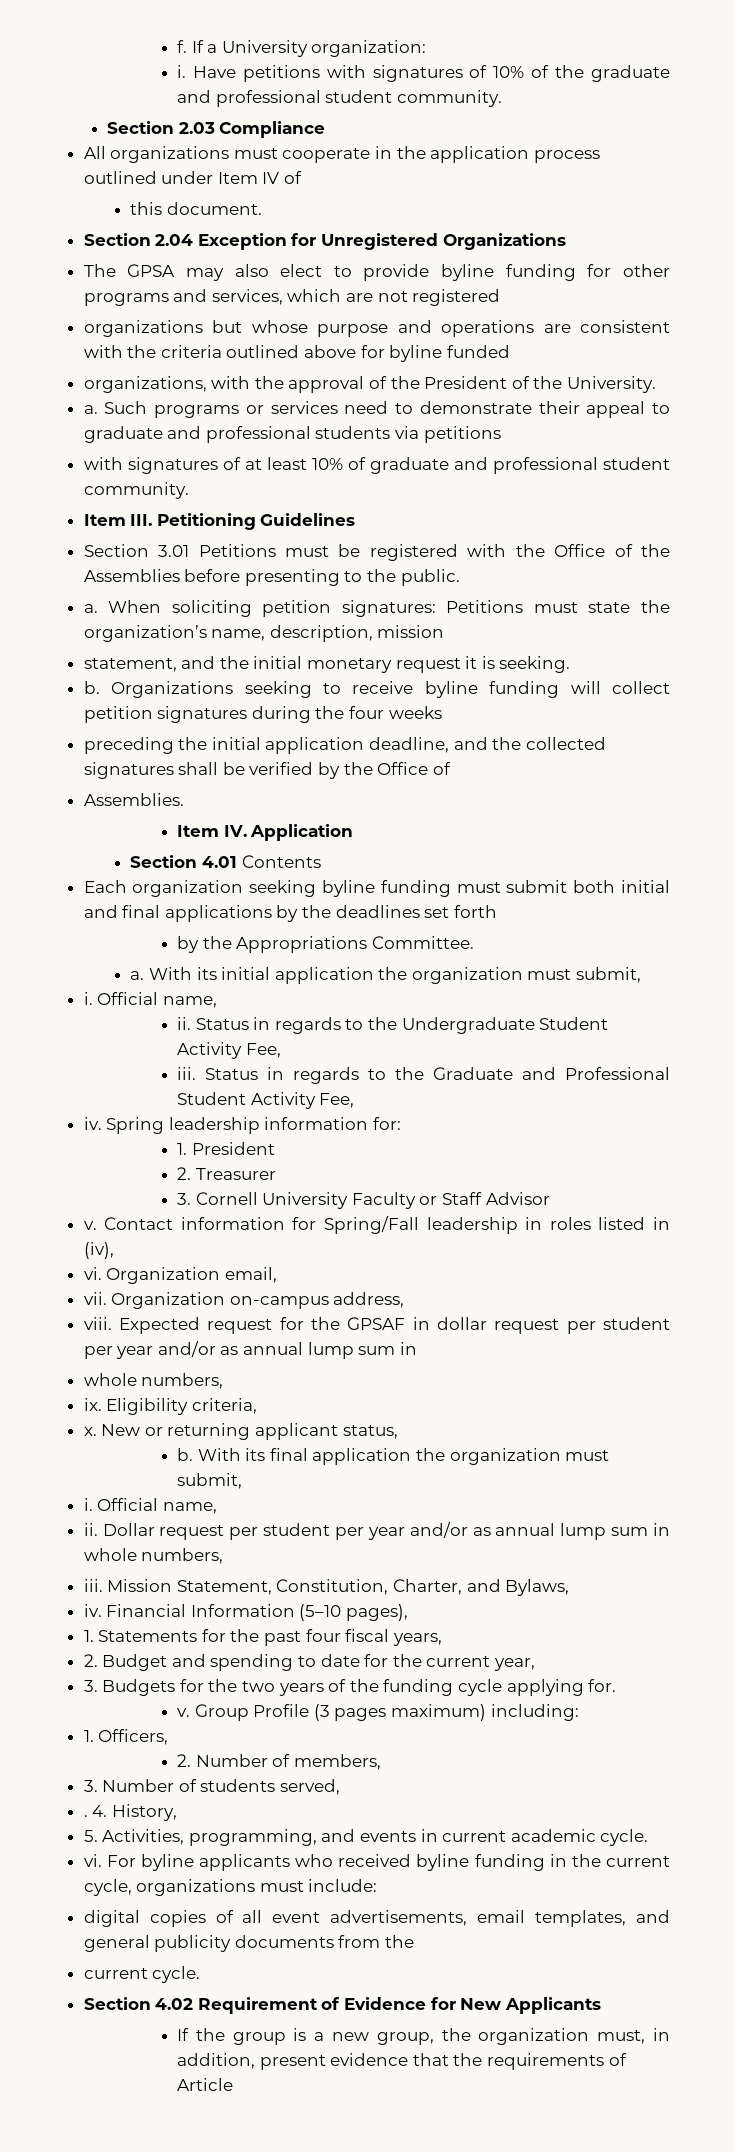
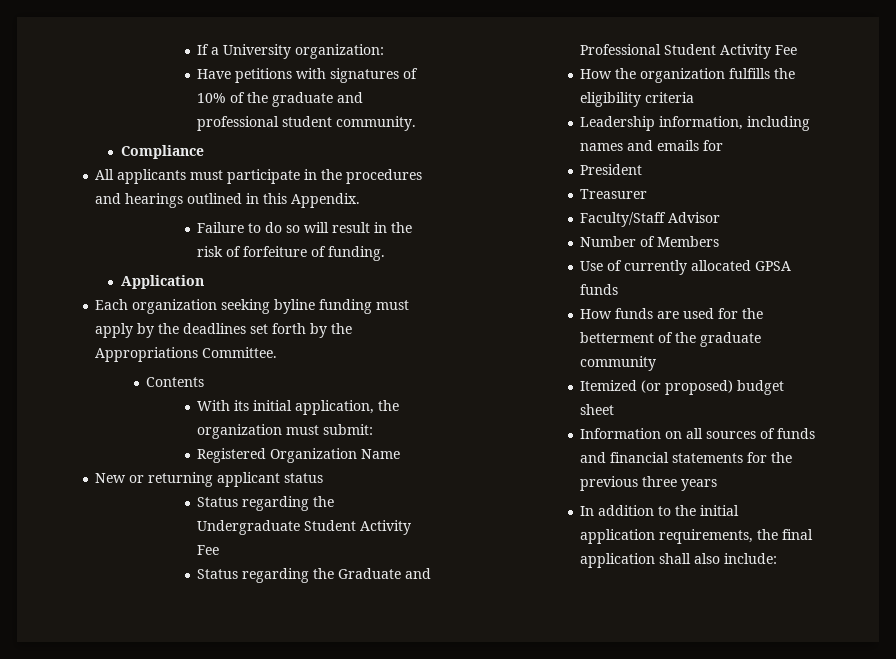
[177,40,188,53] f. -> (197, 49) none
[177,65,187,78] i. -> (385, 51) none
[107,121,215,134] Section 2.03 -> (417, 123) none
[110,146,600,163] [83,171,303,184] [130,202,262,215] [83,233,566,250] [83,264,670,281] [83,289,501,306] [83,320,670,337] [83,345,510,362] [83,376,657,393] [83,401,671,418] [83,426,501,443] [83,457,670,474] [83,482,189,499] [83,513,356,530] [83,544,670,561] [83,569,460,586] [83,600,670,617] [83,625,445,642] [83,656,571,673] [83,681,670,698] [83,706,442,723] [83,737,606,754] [83,762,451,779] [83,793,184,806] [177,824,354,841] [130,855,321,868] organizations must cooperate in the application process outlined under Item IV of // this document. // Section 2.04 Exception for Unregistered Organizations // The GPSA may also elect to provide byline funding for other programs and services, which are not registered // organizations but whose purpose and operations are consistent with the criteria outlined above for byline funded // organizations, with the approval of the President of the University. // a. Such programs or services need to demonstrate their appeal to graduate and professional students via petitions // with signatures of at least 10% of graduate and professional student community. // Item III. Petitioning Guidelines // Section 3.01 Petitions must be registered with the Office of the Assemblies before presenting to the public. // a. When soliciting petition signatures: Petitions must state the organization’s name, description, mission // statement, and the initial monetary request it is seeking. // b. Organizations seeking to receive byline funding will collect petition signatures during the four weeks // preceding the initial application deadline, and the collected signatures shall be verified by the Office of // Assemblies. // Item IV. Application // Section 4.01 Contents -> [117,169,423,184] [95,193,361,208] [197,222,413,233] [197,246,386,261] [120,275,204,289] applicants must participate in the procedures and hearings outlined in this Appendix. // Failure to do so will result in the risk of forfeiture of funding. // Application
[506,880,670,893] [83,905,272,922] submit both initial and final applications -> [95,323,134,338] apply
(497, 911) // -> (307, 328) none
[130,971,145,980] a. -> [146,377,205,387] Contents //
[274,967,642,984] [83,992,217,1008] [177,1017,609,1034] [177,1042,281,1059] [177,1067,387,1084] application the organization must submit, // i. Official name, // ii. Status in regards to the Undergraduate Student Activity Fee, // iii. Status in regards to -> [295,400,400,415] [197,424,374,439] [197,448,401,463] [95,472,324,487] [197,496,335,511] [197,520,412,535] [197,545,220,555] [197,568,310,583] application, the organization must submit: // Registered Organization Name // New or returning applicant status // Status regarding the Undergraduate Student Activity Fee // Status regarding
[319,1093,355,1108] [83,1117,402,1134] [177,1143,188,1155] Fee, // iv. Spring leadership information for: // 1. -> [775,45,798,55] [580,68,796,83] [580,92,695,107] [580,116,811,131] [580,140,724,151] Fee // How the organization fulfills the eligibility criteria // Leadership information, including names and emails for //
[177,1167,192,1180] 2. -> (643, 169) none
[177,1192,550,1209] [83,1216,670,1234] [83,1242,114,1259] [83,1267,277,1284] [83,1292,405,1309] [83,1317,670,1334] [83,1341,417,1359] [83,1373,224,1389] [83,1398,257,1415] [83,1423,398,1440] [177,1448,610,1465] [177,1473,243,1489] [83,1498,217,1514] [83,1522,671,1540] [83,1548,224,1564] [83,1579,570,1596] [83,1604,409,1621] [83,1629,442,1646] [83,1654,536,1671] [83,1679,617,1696] [177,1704,579,1721] [83,1729,169,1745] [177,1754,381,1770] [83,1779,341,1795] [83,1804,177,1821] [83,1829,649,1846] [83,1854,670,1871] [83,1879,378,1896] [83,1910,670,1927] [83,1935,415,1952] [83,1966,201,1983] [83,1997,601,2014] [177,2028,670,2045] [177,2053,627,2070] [177,2078,234,2091] 3. Cornell University Faculty or Staff Advisor // v. Contact information for Spring/Fall leadership in roles listed in (iv), // vi. Organization email, // vii. Organization on-campus address, // viii. Expected request for the GPSAF in dollar request per student per year and/or as annual lump sum in // whole numbers, // ix. Eligibility criteria, // x. New or returning applicant status, // b. With its final application the organization must submit, // i. Official name, // ii. Dollar request per student per year and/or as annual lump sum in whole numbers, // iii. Mission Statement, Constitution, Charter, and Bylaws, // iv. Financial Information (5–10 pages), // 1. Statements for the past four fiscal years, // 2. Budget and spending to date for the current year, // 3. Budgets for the two years of the funding cycle applying for. // v. Group Profile (3 pages maximum) including: // 1. Officers, // 2. Number of members, // 3. Number of students served, // . 4. History, // 5. Activities, programming, and events in current academic cycle. // vi. For byline applicants who received byline funding in the current cycle, organizations must include: // digital copies of all event advertisements, email templates, and general publicity documents from the // current cycle. // Section 4.02 Requirement of Evidence for New Applicants // If the group is a new group, the organization must, in addition, present evidence that the requirements of Article -> [580,212,721,227] [580,236,720,247] [580,260,792,275] [580,284,619,295] [580,308,764,319] [580,332,762,347] [580,356,657,371] [580,380,785,395] [580,404,615,415] [580,428,816,439] [580,452,793,463] [580,476,718,491] [580,505,740,516] [580,529,814,544] [580,553,778,568] Faculty/Staff Advisor // Number of Members // Use of currently allocated GPSA funds // How funds are used for the betterment of the graduate community // Itemized (or proposed) budget sheet // Information on all sources of funds and financial statements for the previous three years // In addition to the initial application requirements, the final application shall also include:

